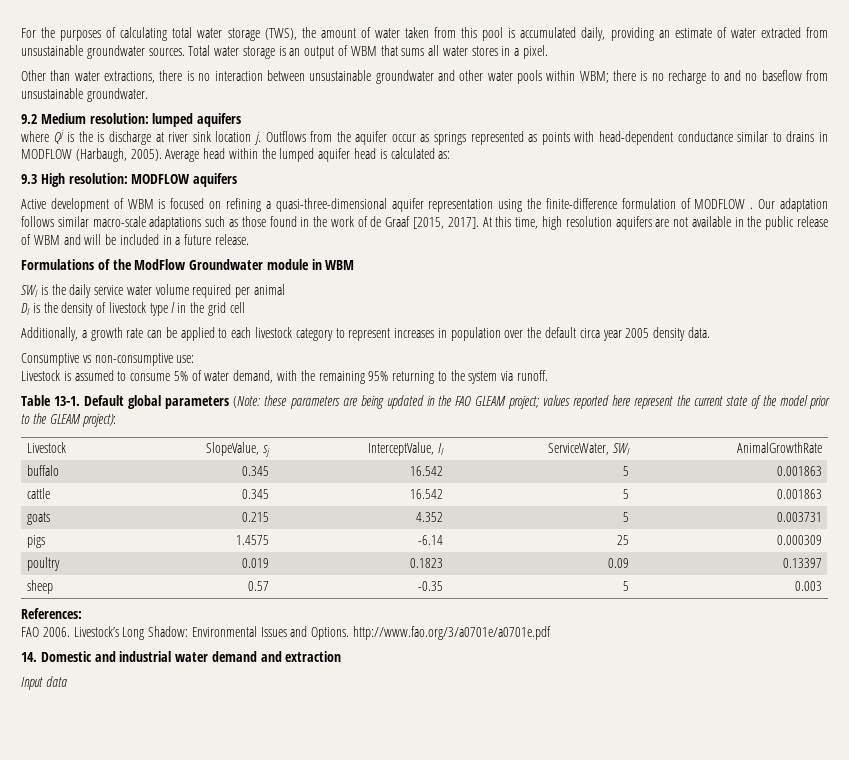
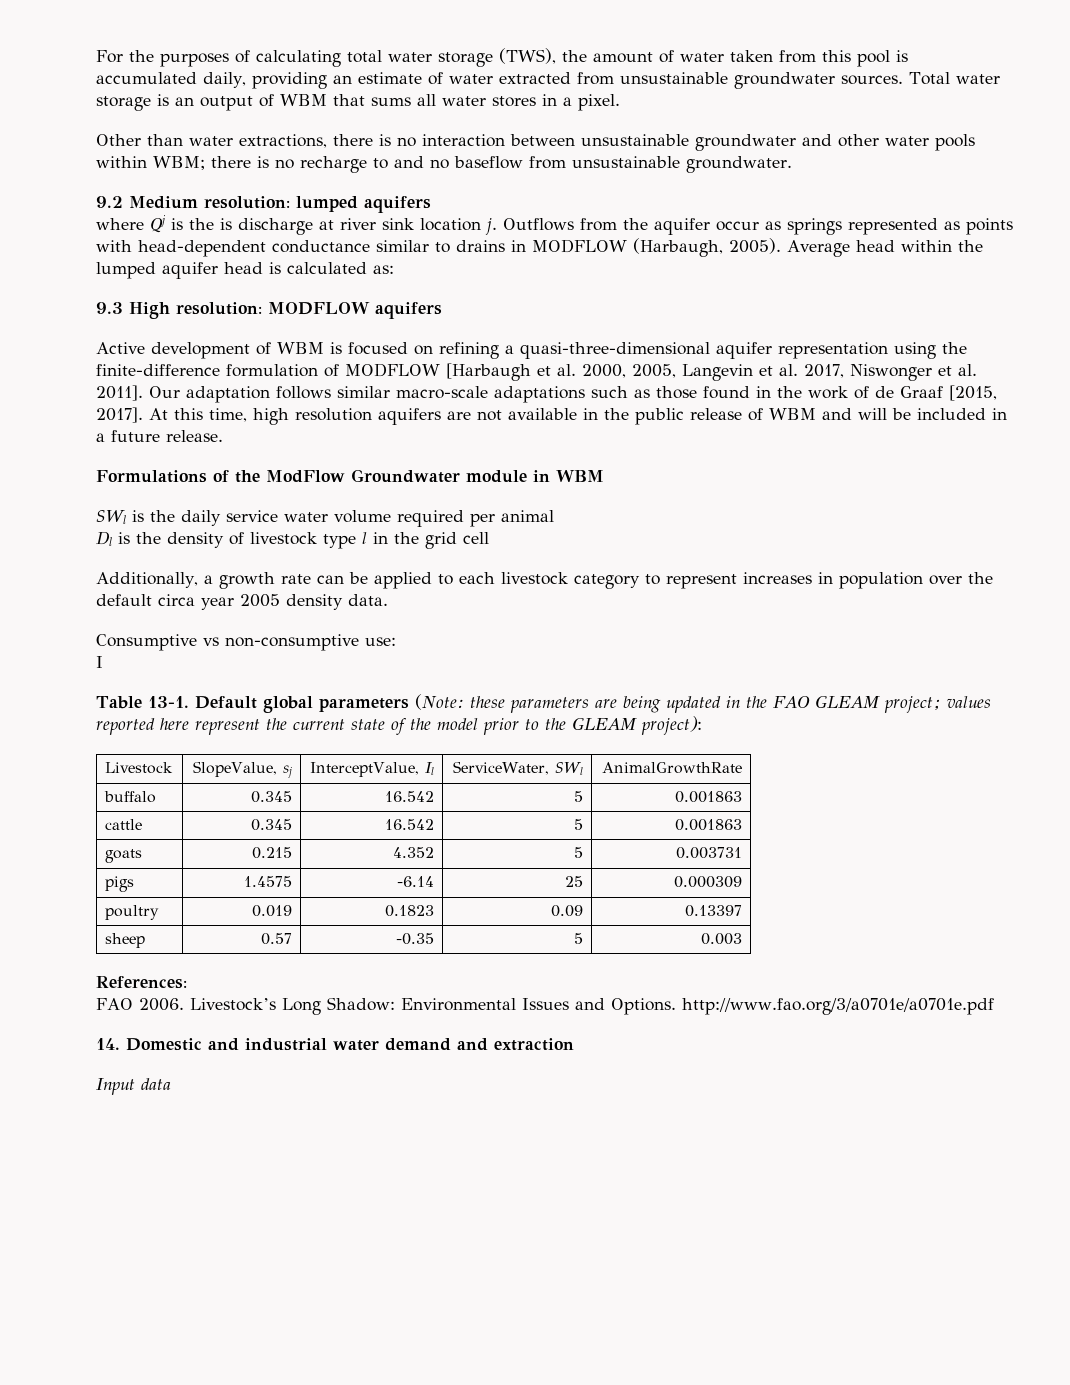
[750,207,754,209] . -> [446,363,977,381] [96,385,143,401] [Harbaugh et al. 2000, 2005, Langevin et al. 2017, Niswonger et al. 2011].
[21,370,549,384] Livestock is assumed to consume 5% of water demand, with the remaining 95% returning to the system via runoff. -> [96,656,103,668] I

